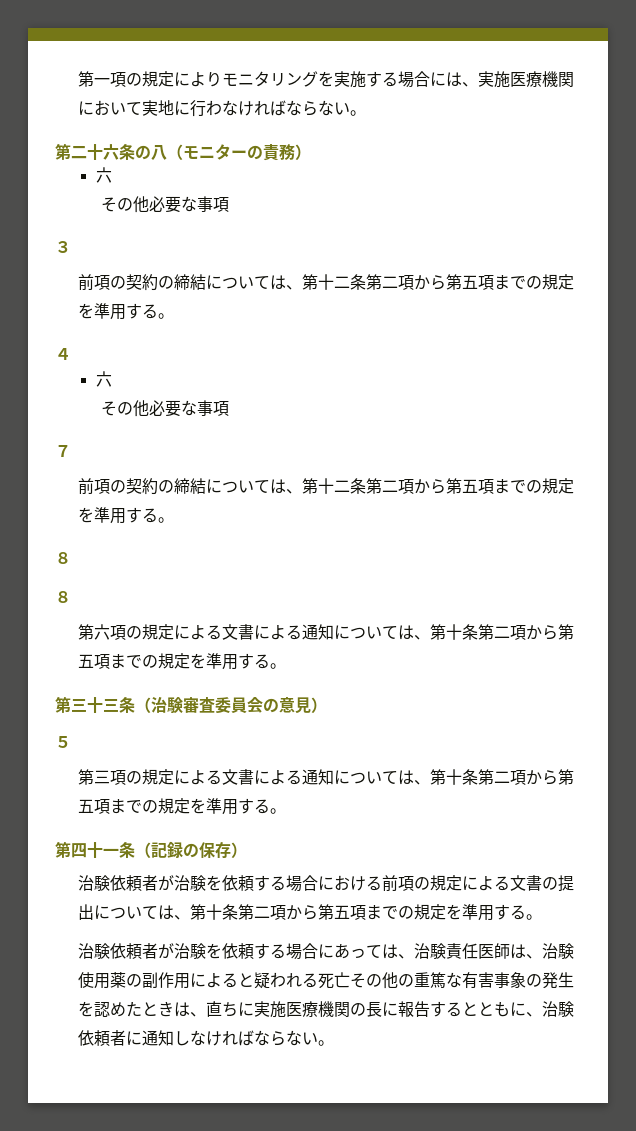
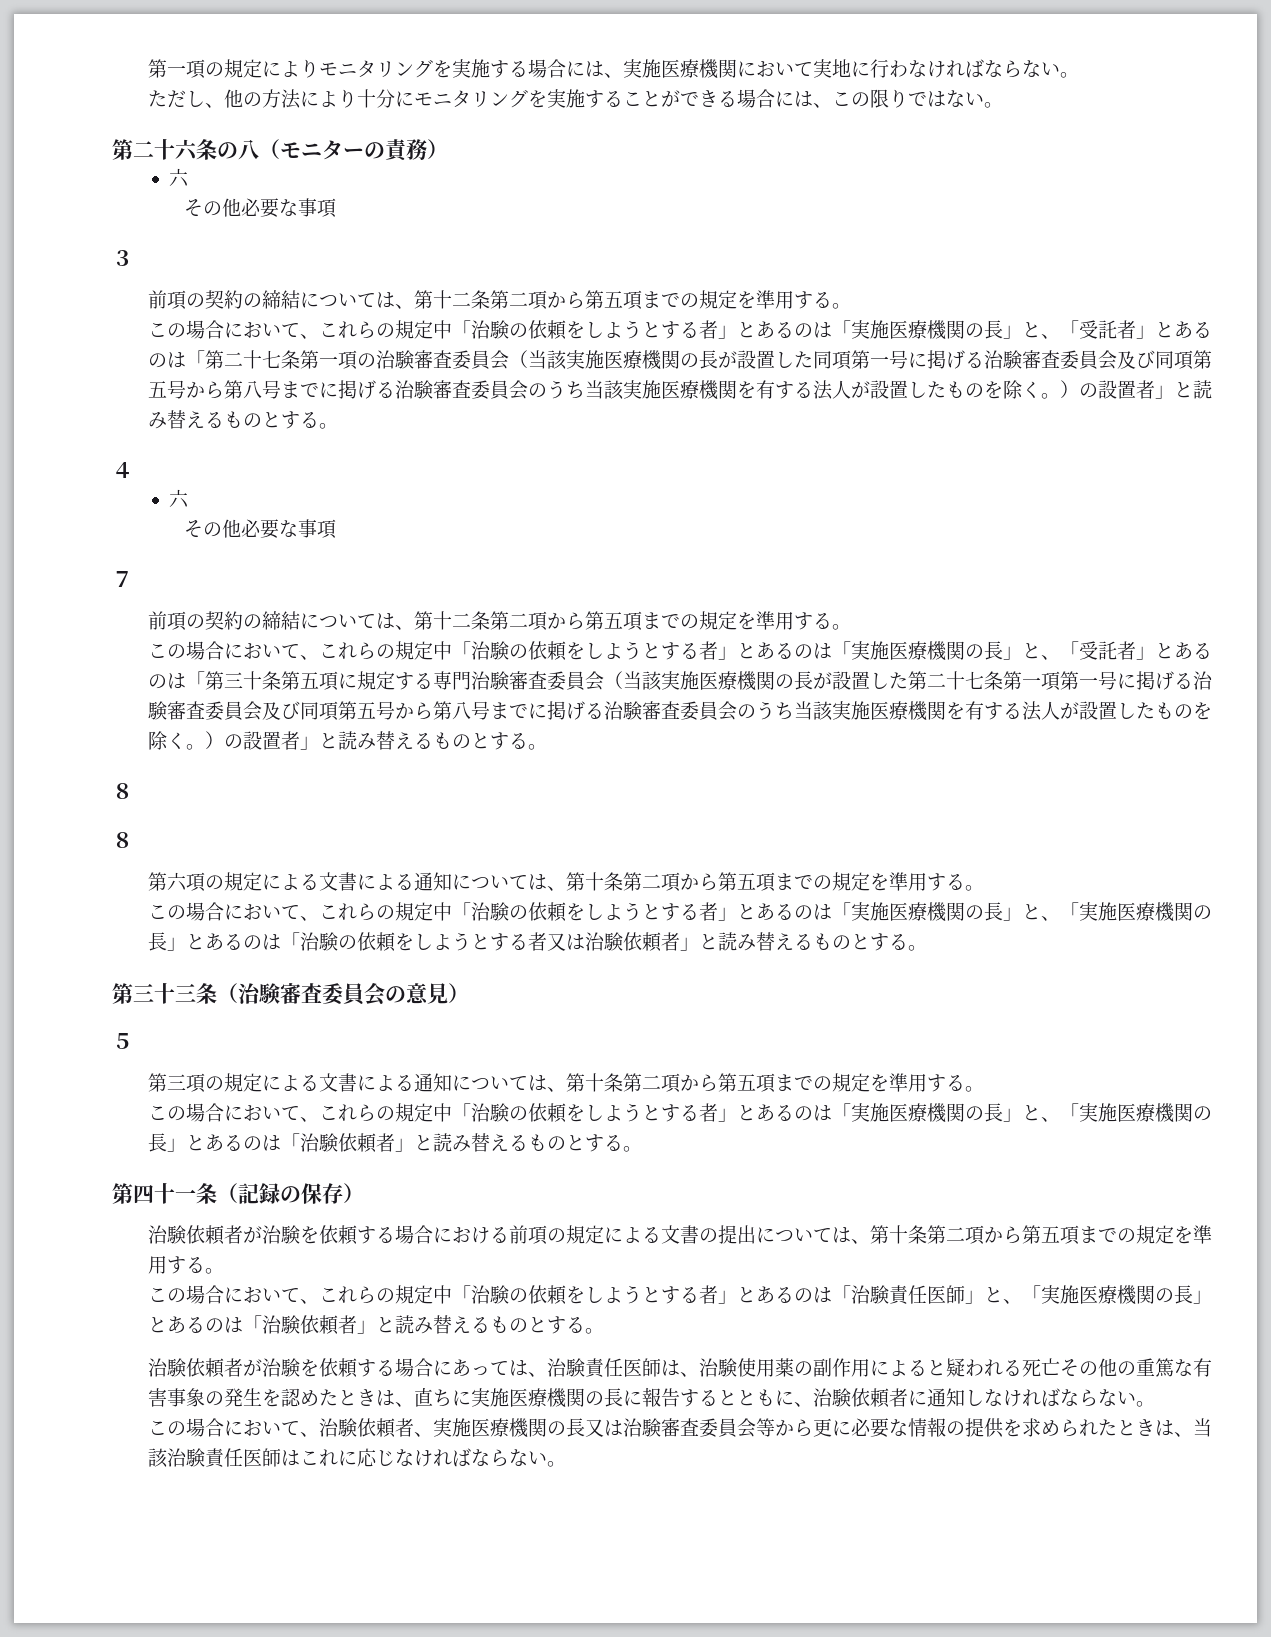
(367, 113) none -> [148,89,1004,109] // ただし、他の方法により十分にモニタリングを実施することができる場合には、この限りではない。
(175, 316) none -> [148,320,1213,340] [148,350,1213,370] [148,380,1213,400] [148,410,339,429] // この場合において、これらの規定中「治験の依頼をしようとする者」とあるのは「実施医療機関の長」と、「受託者」とあるのは「第二十七条第一項の治験審査委員会（当該実施医療機関の長が設置した同項第一号に掲げる治験審査委員会及び同項第五号から第八号までに掲げる治験審査委員会のうち当該実施医療機関を有する法人が設置したものを除く。）の設置者」と読み替えるものとする。
(175, 520) none -> [148,641,1213,661] [148,671,1214,691] [147,701,1213,721] [148,731,548,750] // この場合において、これらの規定中「治験の依頼をしようとする者」とあるのは「実施医療機関の長」と、「受託者」とあるのは「第三十条第五項に規定する専門治験審査委員会（当該実施医療機関の長が設置した第二十七条第一項第一号に掲げる治験審査委員会及び同項第五号から第八号までに掲げる治験審査委員会のうち当該実施医療機関を有する法人が設置したものを除く。）の設置者」と読み替えるものとする。
(287, 666) none -> [148,902,1213,922] [148,932,928,952] // この場合において、これらの規定中「治験の依頼をしようとする者」とあるのは「実施医療機関の長」と、「実施医療機関の長」とあるのは「治験の依頼をしようとする者又は治験依頼者」と読み替えるものとする。
(287, 811) none -> [148,1103,1213,1123] [148,1133,643,1153] // この場合において、これらの規定中「治験の依頼をしようとする者」とあるのは「実施医療機関の長」と、「実施医療機関の長」とあるのは「治験依頼者」と読み替えるものとする。
(543, 917) none -> [148,1285,1213,1305] [148,1315,605,1335] // この場合において、これらの規定中「治験の依頼をしようとする者」とあるのは「治験責任医師」と、「実施医療機関の長」とあるのは「治験依頼者」と読み替えるものとする。
(335, 1043) none -> [148,1417,1213,1438] [148,1448,567,1468] // この場合において、治験依頼者、実施医療機関の長又は治験審査委員会等から更に必要な情報の提供を求められたときは、当該治験責任医師はこれに応じなければならない。

